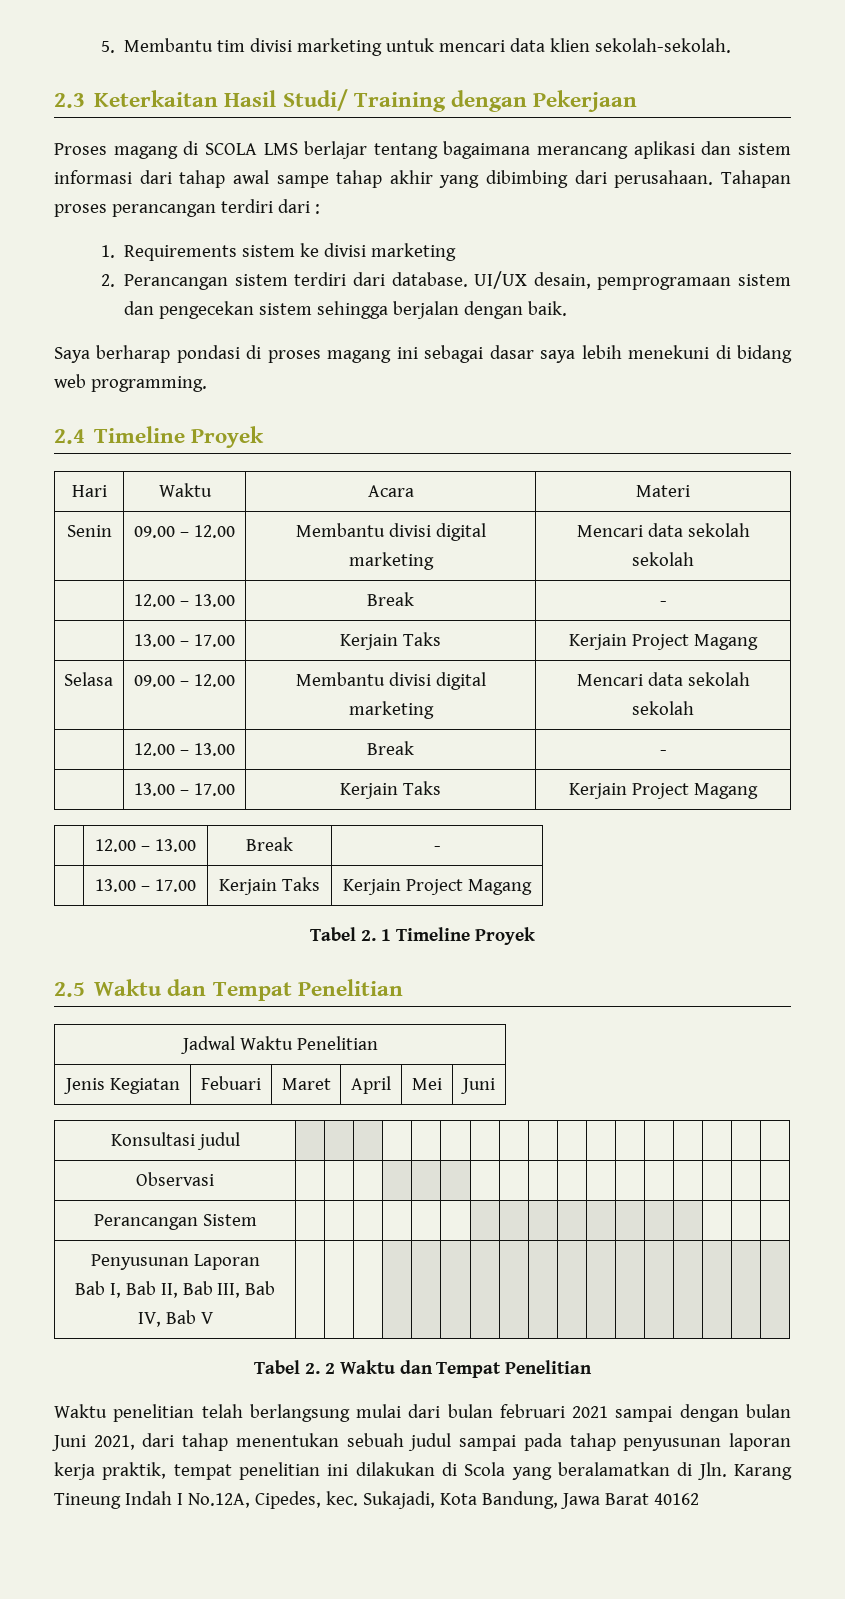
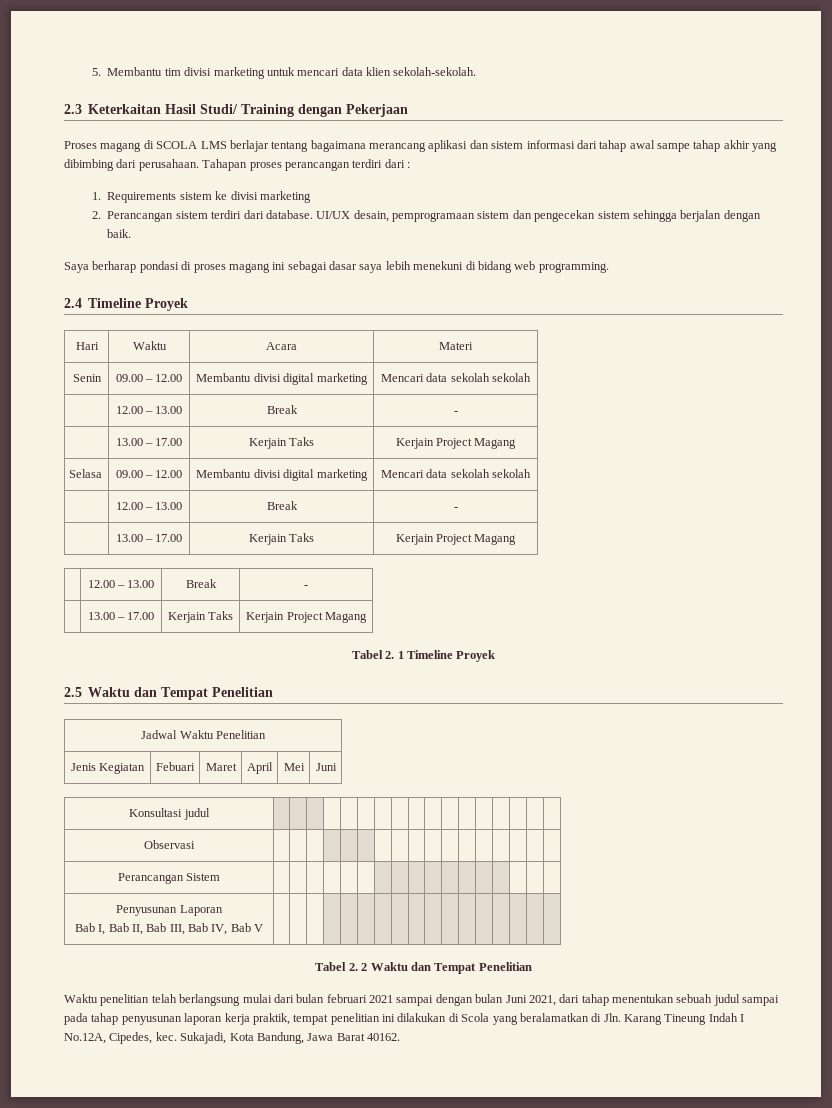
[653,1493,699,1505] 40162 -> [367,1033,400,1041] 40162.

